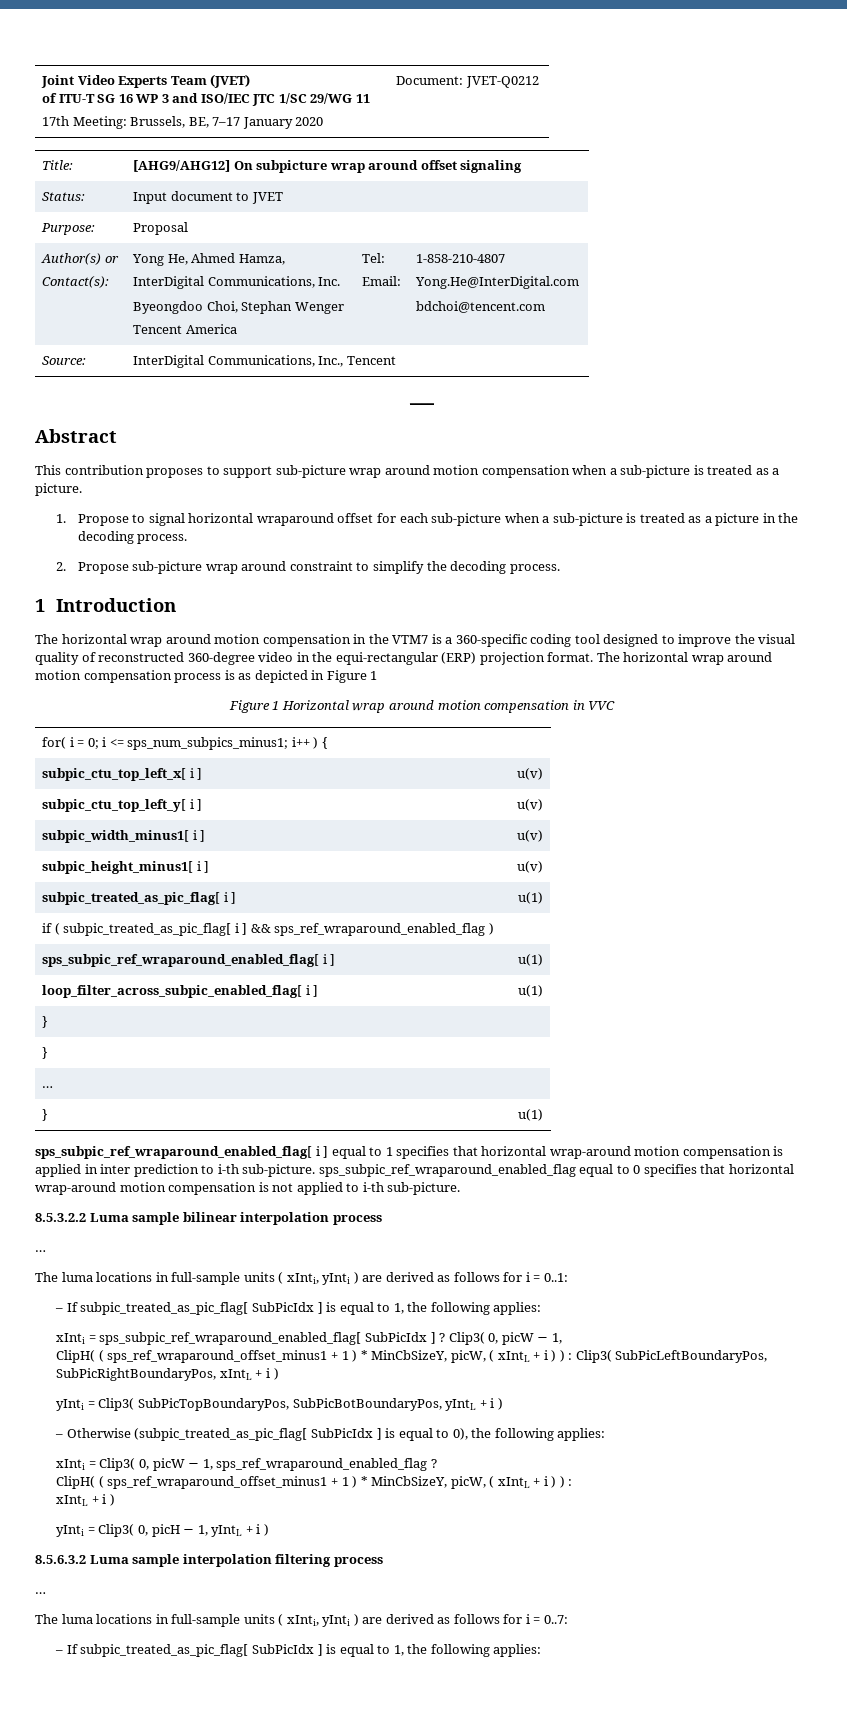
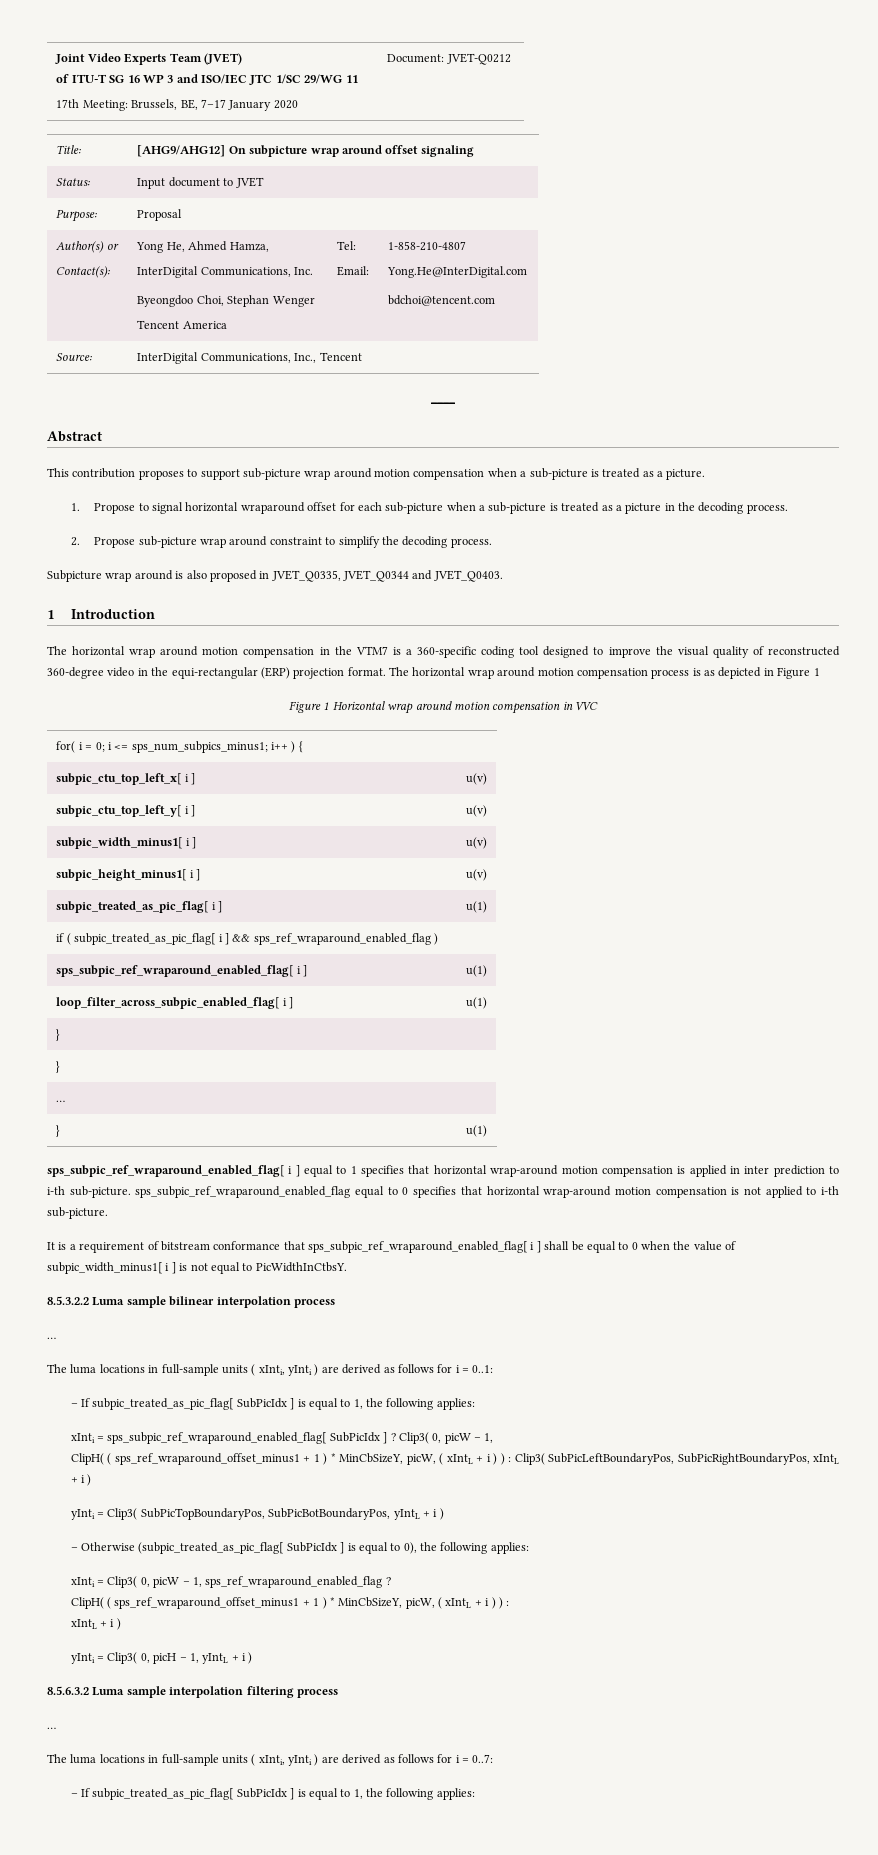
(560, 569) none -> [47,570,503,582] // Subpicture wrap around is also proposed in JVET_Q0335, JVET_Q0344 and JVET_Q0403.
(461, 1188) none -> [47,1241,737,1253] [47,1262,347,1274] // It is a requirement of bitstream conformance that sps_subpic_ref_wraparound_enabled_flag[ i ] shall be equal to 0 when the value of subpic_width_minus1[ i ] is not equal to PicWidthInCtbsY.

